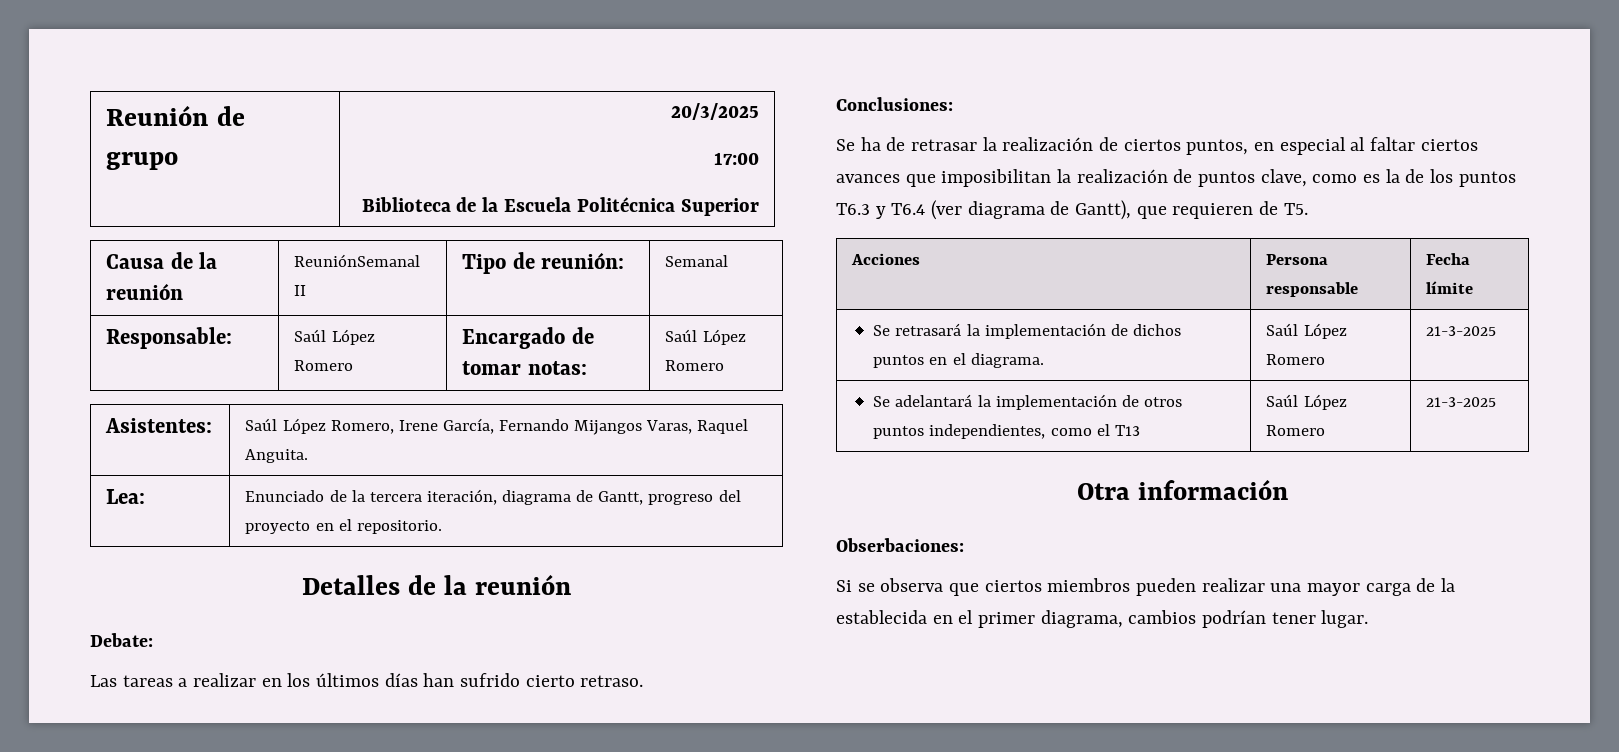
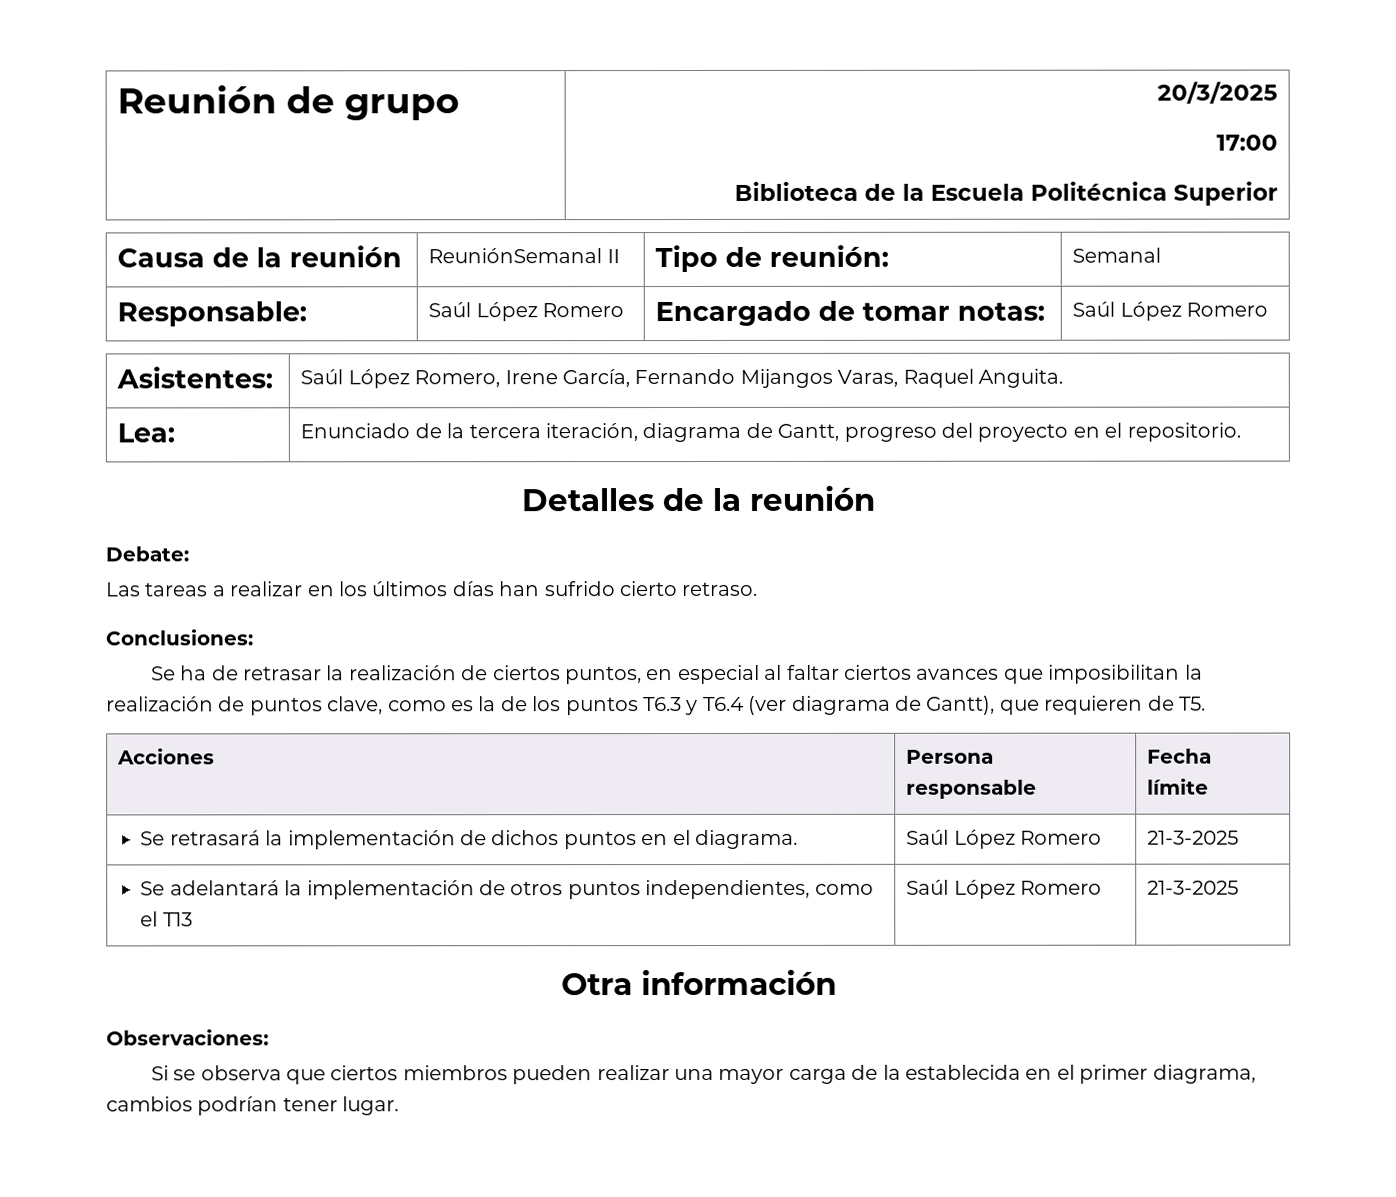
[836,538,964,552] Obserbaciones: -> [106,1029,269,1046] Observaciones:

